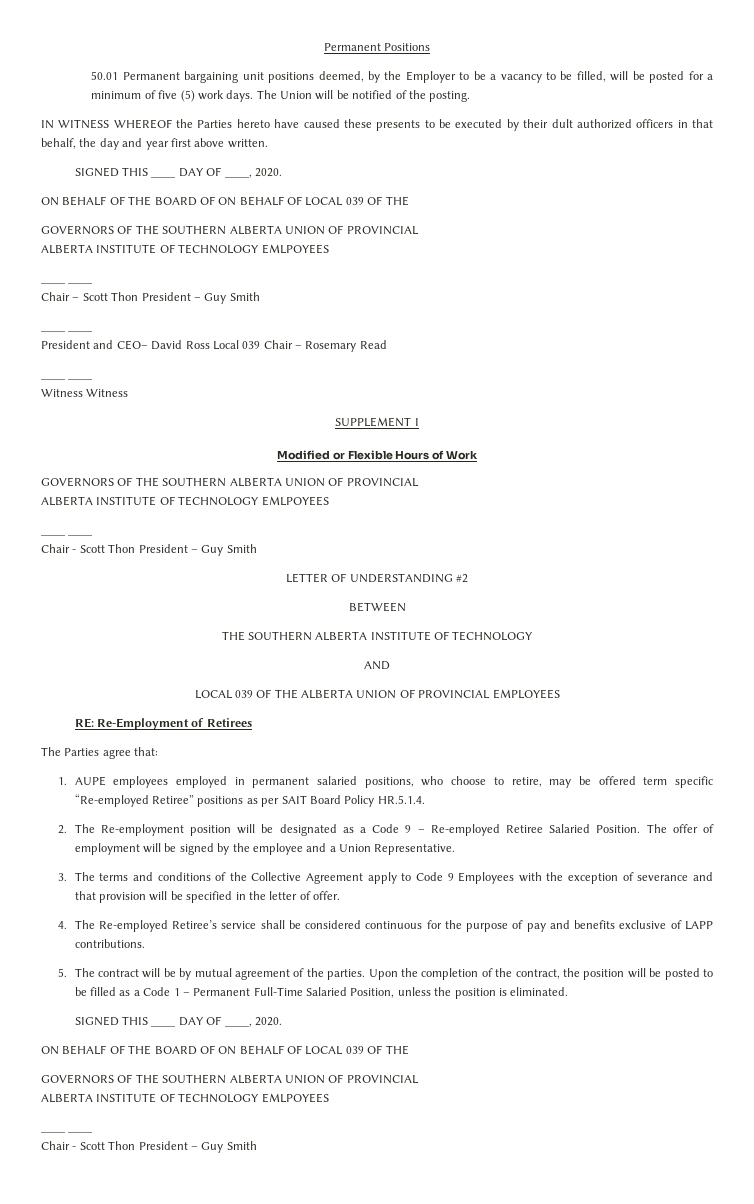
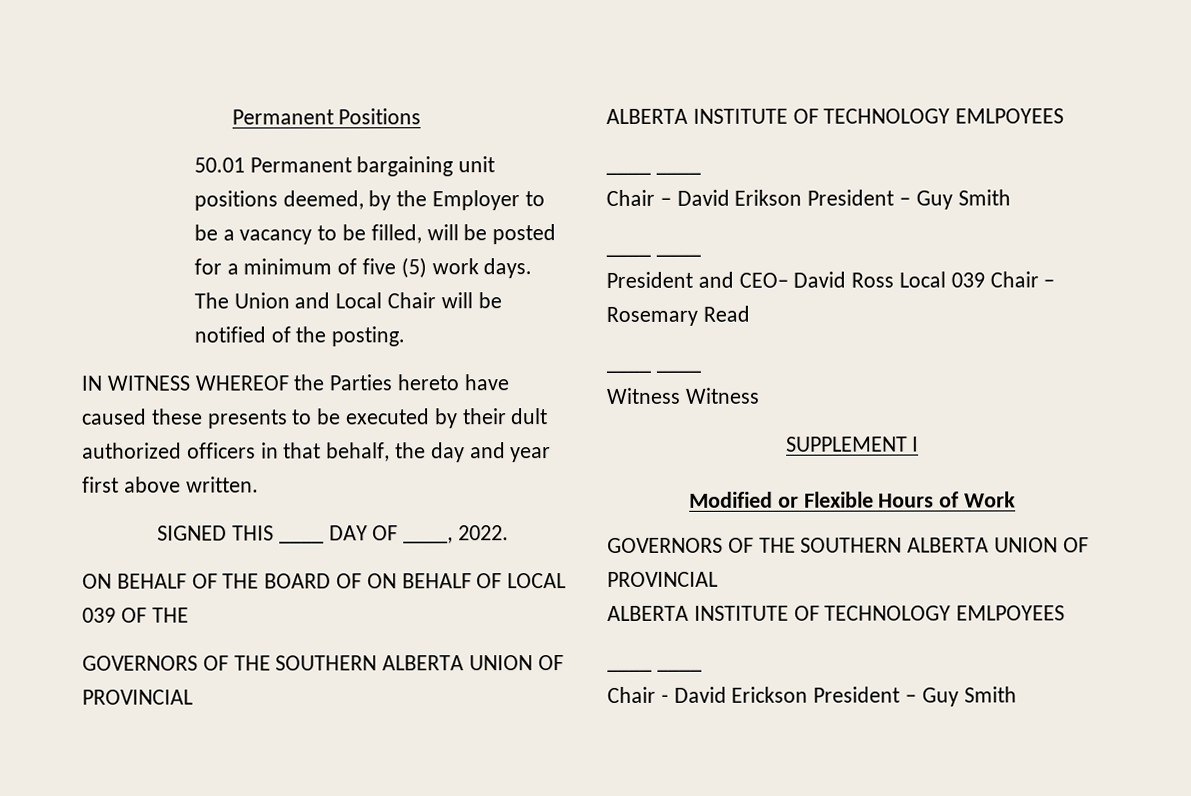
(313, 95) none -> [294,292,437,309] and Local Chair
[254,168,282,177] 2020. -> [458,525,510,541] 2022.
[82,292,139,301] Scott Thon -> [676,189,803,206] David Erikson
[79,544,257,556] [285,573,469,583] [348,602,406,612] [221,631,534,641] [364,661,390,670] [194,689,560,699] [74,718,252,730] [41,747,159,759] [57,776,714,788] [74,794,425,807] [57,824,715,836] [74,843,456,855] [57,872,714,884] [74,891,340,903] [57,920,713,932] [74,939,145,948] [57,968,713,980] [74,987,569,999] [74,1016,148,1026] [151,1016,282,1027] [41,1045,409,1055] [41,1074,419,1084] [41,1093,329,1103] [41,1131,94,1133] [41,1141,257,1153] Scott Thon President – Guy Smith // LETTER OF UNDERSTANDING #2 // BETWEEN // THE SOUTHERN ALBERTA INSTITUTE OF TECHNOLOGY // AND // LOCAL 039 OF THE ALBERTA UNION OF PROVINCIAL EMPLOYEES // RE: Re-Employment of Retirees // The Parties agree that: // 1. AUPE employees employed in permanent salaried positions, who choose to retire, may be offered term specific “Re-employed Retiree” positions as per SAIT Board Policy HR.5.1.4. // 2. The Re-employment position will be designated as a Code 9 – Re-employed Retiree Salaried Position. The offer of employment will be signed by the employee and a Union Representative. // 3. The terms and conditions of the Collective Agreement apply to Code 9 Employees with the exception of severance and that provision will be specified in the letter of offer. // 4. The Re-employed Retiree’s service shall be considered continuous for the purpose of pay and benefits exclusive of LAPP contributions. // 5. The contract will be by mutual agreement of the parties. Upon the completion of the contract, the position will be posted to be filled as a Code 1 – Permanent Full-Time Salaried Position, unless the position is eliminated. // SIGNED THIS ____ DAY OF ____, 2020. // ON BEHALF OF THE BOARD OF ON BEHALF OF LOCAL 039 OF THE // GOVERNORS OF THE SOUTHERN ALBERTA UNION OF PROVINCIAL // ALBERTA INSTITUTE OF TECHNOLOGY EMLPOYEES // ____ ____ // Chair - Scott Thon President – Guy Smith -> [673,686,1017,707] David Erickson President – Guy Smith

